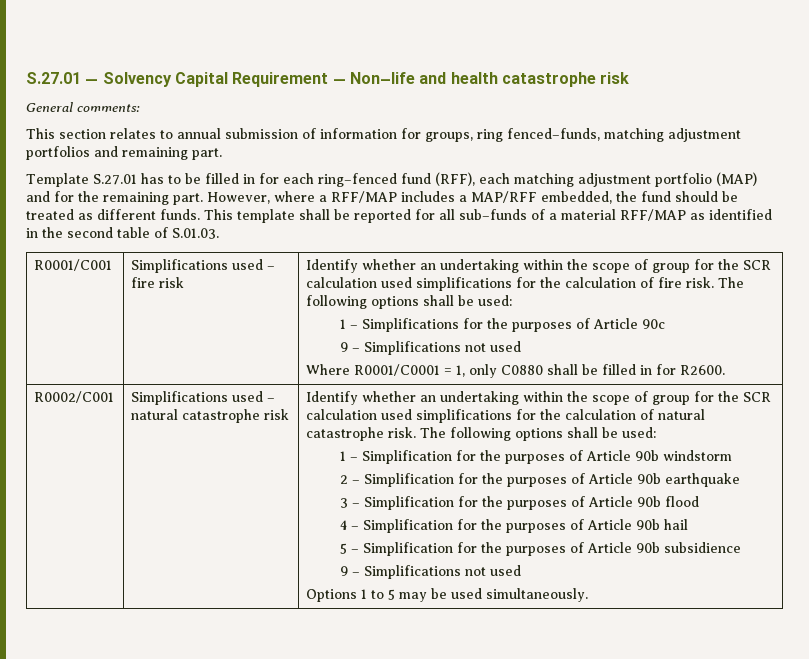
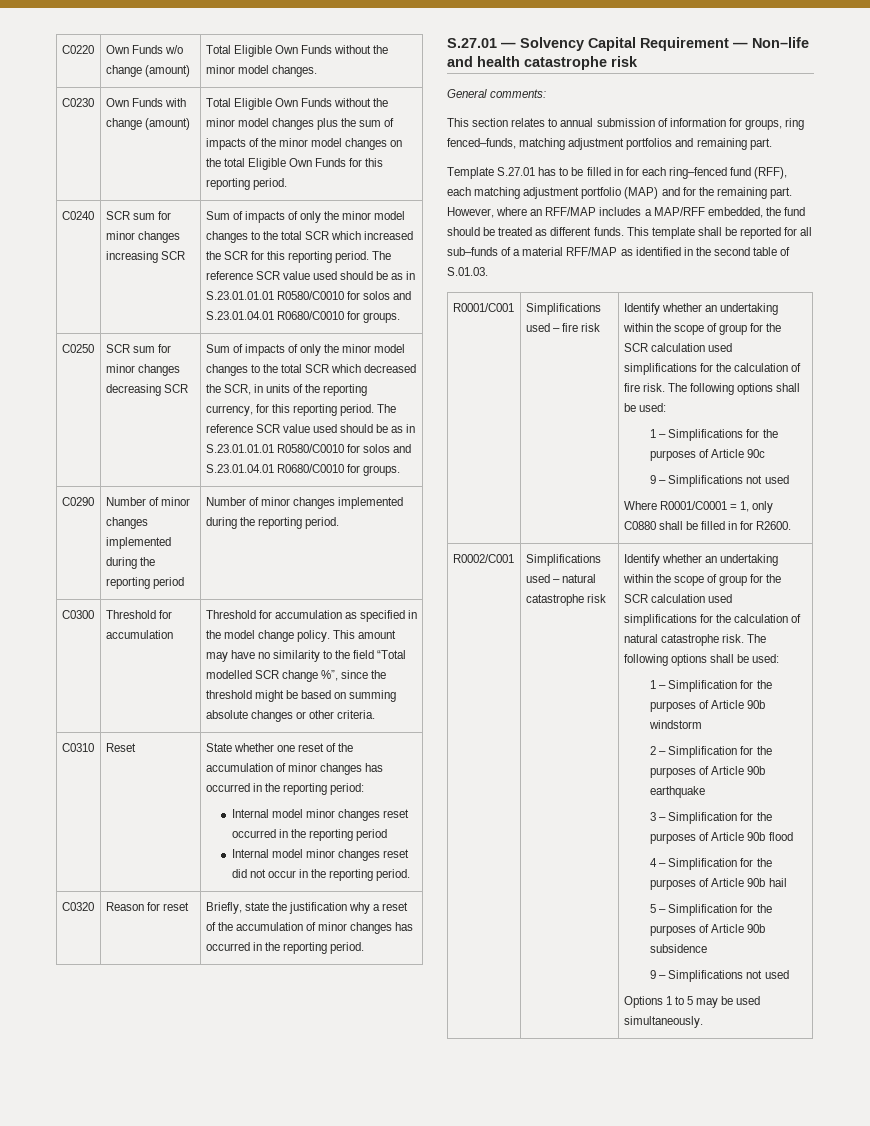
(26, 78) none -> [61,45,94,54] [105,45,183,54] [105,65,190,77] [205,45,389,57] [205,65,317,77] [61,98,94,107] [105,98,186,107] [105,118,190,130] [205,98,389,110] [205,118,395,130] [205,138,403,150] [205,158,384,170] [205,178,287,190] [61,211,94,220] [105,211,171,220] [105,231,180,243] [105,251,185,263] [205,211,406,223] [205,231,414,243] [205,251,392,263] [205,271,416,280] [205,291,412,300] [205,311,401,323] [61,344,94,353] [105,344,171,353] [105,364,180,376] [105,384,188,396] [205,344,406,356] [205,364,417,376] [205,384,368,396] [205,404,397,416] [205,424,416,433] [205,444,412,453] [205,464,401,476] [61,497,94,506] [105,497,190,506] [105,517,148,529] [105,537,171,549] [105,557,155,569] [105,577,184,589] [205,497,404,509] [205,517,340,529] [61,610,94,619] [105,610,172,619] [105,630,173,639] [205,610,418,622] [205,630,397,642] [205,650,407,662] [205,670,387,682] [205,690,397,702] [205,710,376,722] [61,743,94,752] [105,743,136,752] [205,743,354,752] [205,763,384,775] [205,783,365,795] [231,809,410,821] [231,829,388,841] [231,849,410,861] [231,869,411,881] [61,902,94,911] [105,902,189,911] [205,902,409,914] [205,922,414,934] [205,942,365,954] C0220 | Own Funds w/o change (amount) | Total Eligible Own Funds without the minor model changes. // C0230 | Own Funds with change (amount) | Total Eligible Own Funds without the minor model changes plus the sum of impacts of the minor model changes on the total Eligible Own Funds for this reporting period. // C0240 | SCR sum for minor changes increasing SCR | Sum of impacts of only the minor model changes to the total SCR which increased the SCR for this reporting period. The reference SCR value used should be as in S.23.01.01.01 R0580/C0010 for solos and S.23.01.04.01 R0680/C0010 for groups. // C0250 | SCR sum for minor changes decreasing SCR | Sum of impacts of only the minor model changes to the total SCR which decreased the SCR, in units of the reporting currency, for this reporting period. The reference SCR value used should be as in S.23.01.01.01 R0580/C0010 for solos and S.23.01.04.01 R0680/C0010 for groups. // C0290 | Number of minor changes implemented during the reporting period | Number of minor changes implemented during the reporting period. // C0300 | Threshold for accumulation | Threshold for accumulation as specified in the model change policy. This amount may have no similarity to the field “Total modelled SCR change %”, since the threshold might be based on summing absolute changes or other criteria. // C0310 | Reset | State whether one reset of the accumulation of minor changes has occurred in the reporting period: // Internal model minor changes reset occurred in the reporting period // Internal model minor changes reset did not occur in the reporting period. // C0320 | Reason for reset | Briefly, state the justification why a reset of the accumulation of minor changes has occurred in the reporting period. //
[319,195,327,202] a -> [530,209,543,216] an
[663,542,741,553] subsidience -> [650,944,708,953] subsidence

